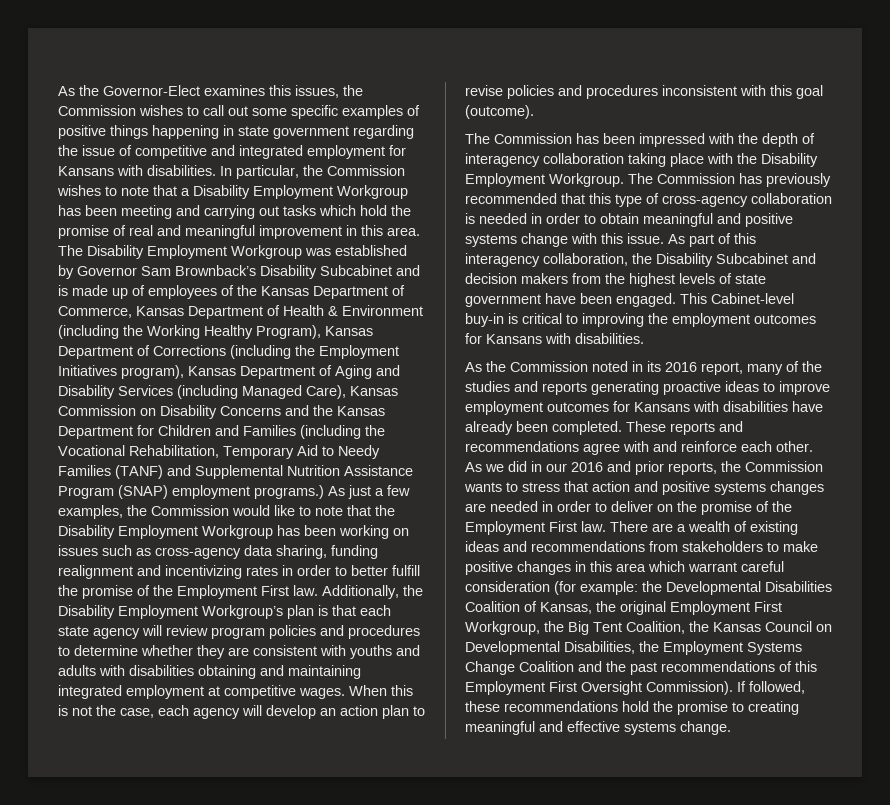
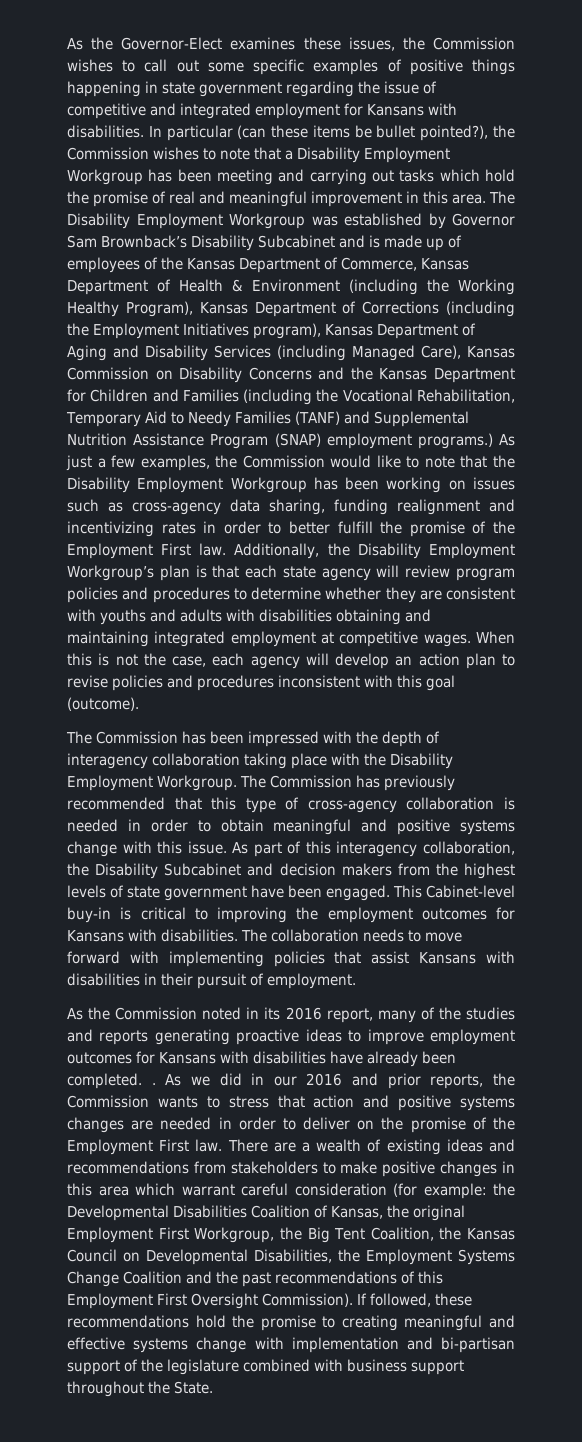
[269,85,291,96] this -> [303,37,341,50] these
[236,165,299,179] particular, -> [166,125,489,141] particular (can these items be bullet pointed?),
(644, 338) none -> [241,929,462,942] [67,951,515,967] [67,973,356,989] The collaboration needs to move forward with implementing policies that assist Kansans with disabilities in their pursuit of employment.
[626,421,743,435] [465,441,813,455] These reports and recommendations agree with and reinforce each other. -> [151,1083,156,1085] .
[680,721,731,735] change. -> [196,1337,515,1353] [67,1359,464,1375] [67,1381,213,1397] change with implementation and bi-partisan support of the legislature combined with business support throughout the State.

